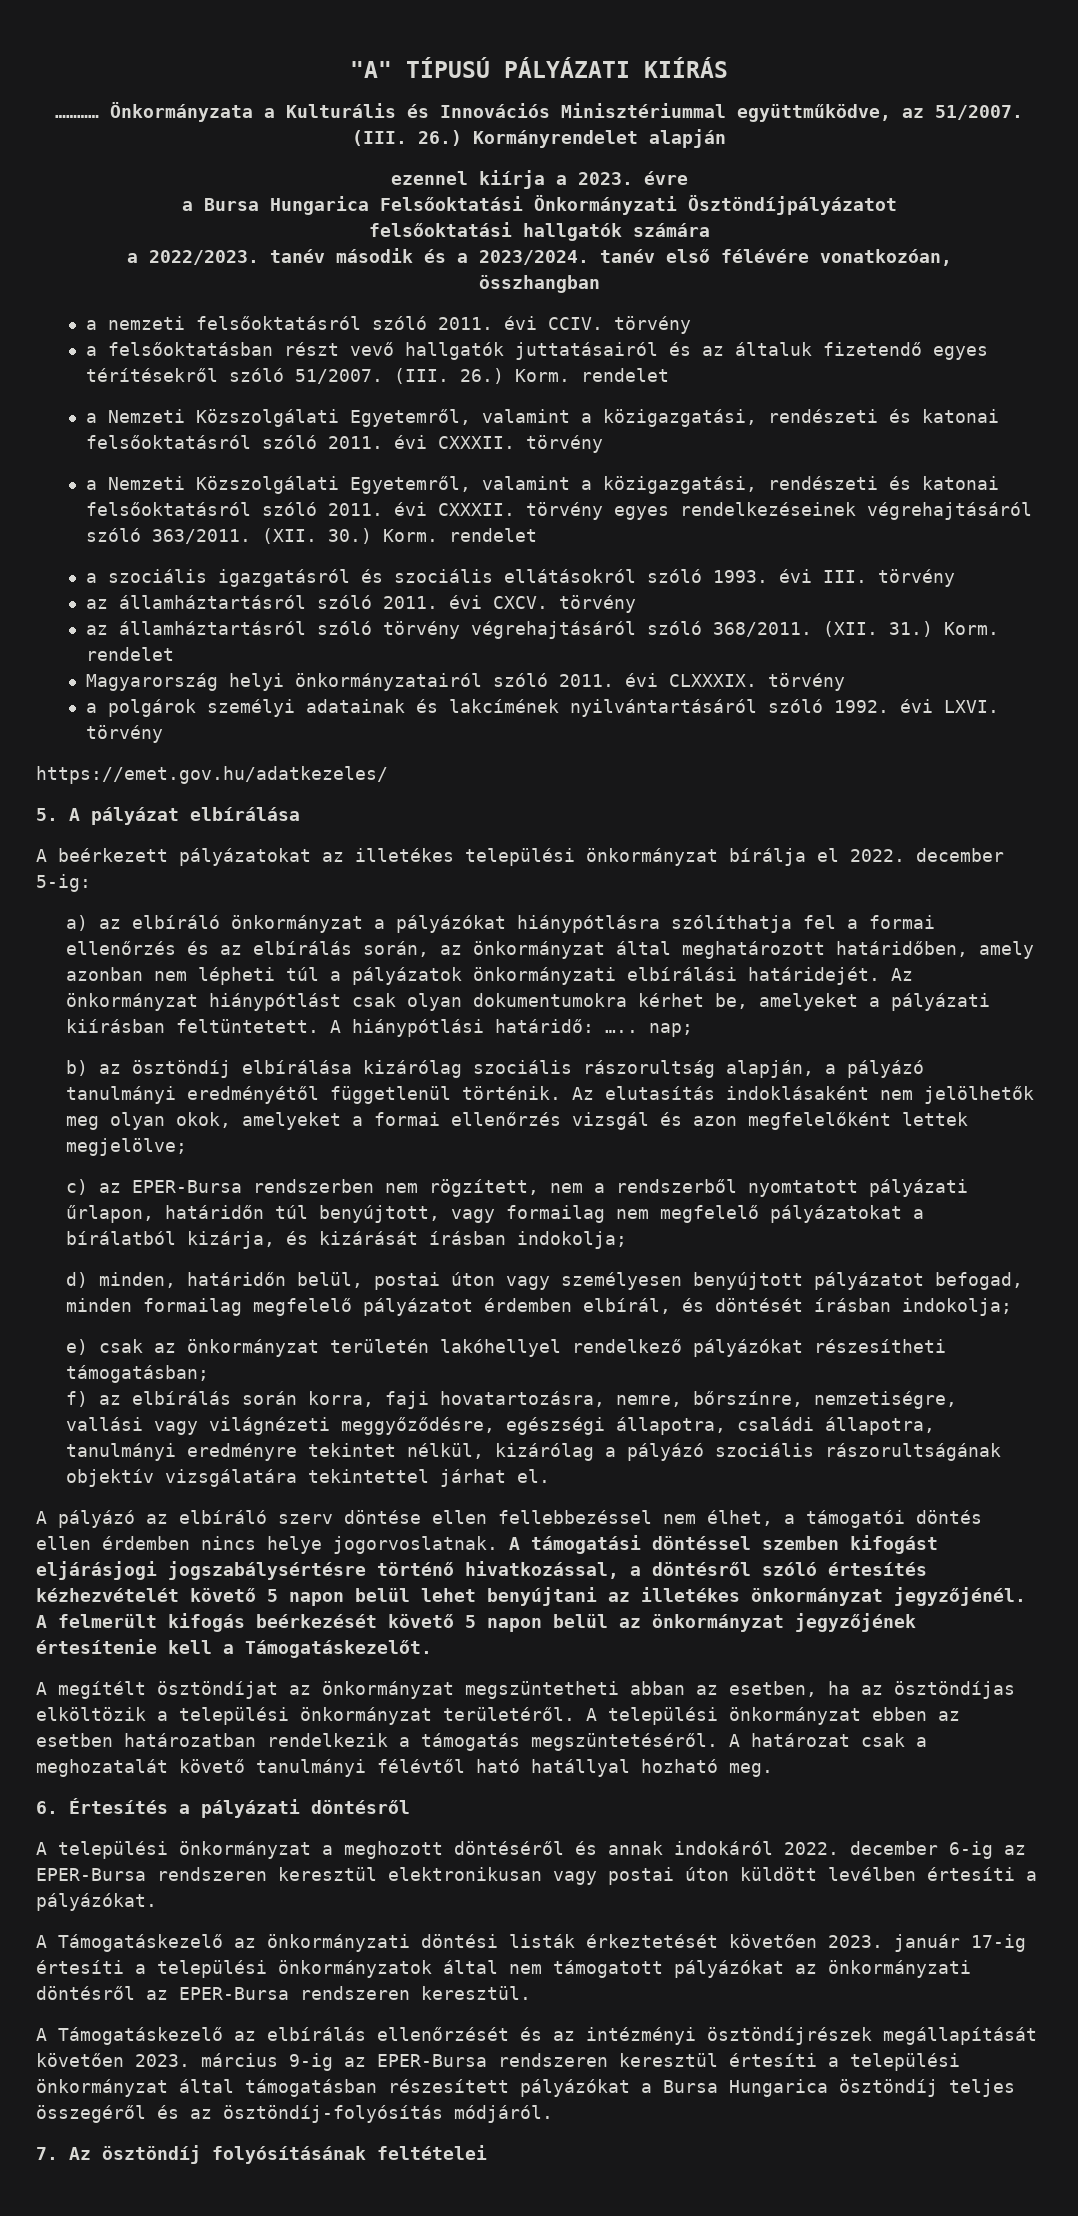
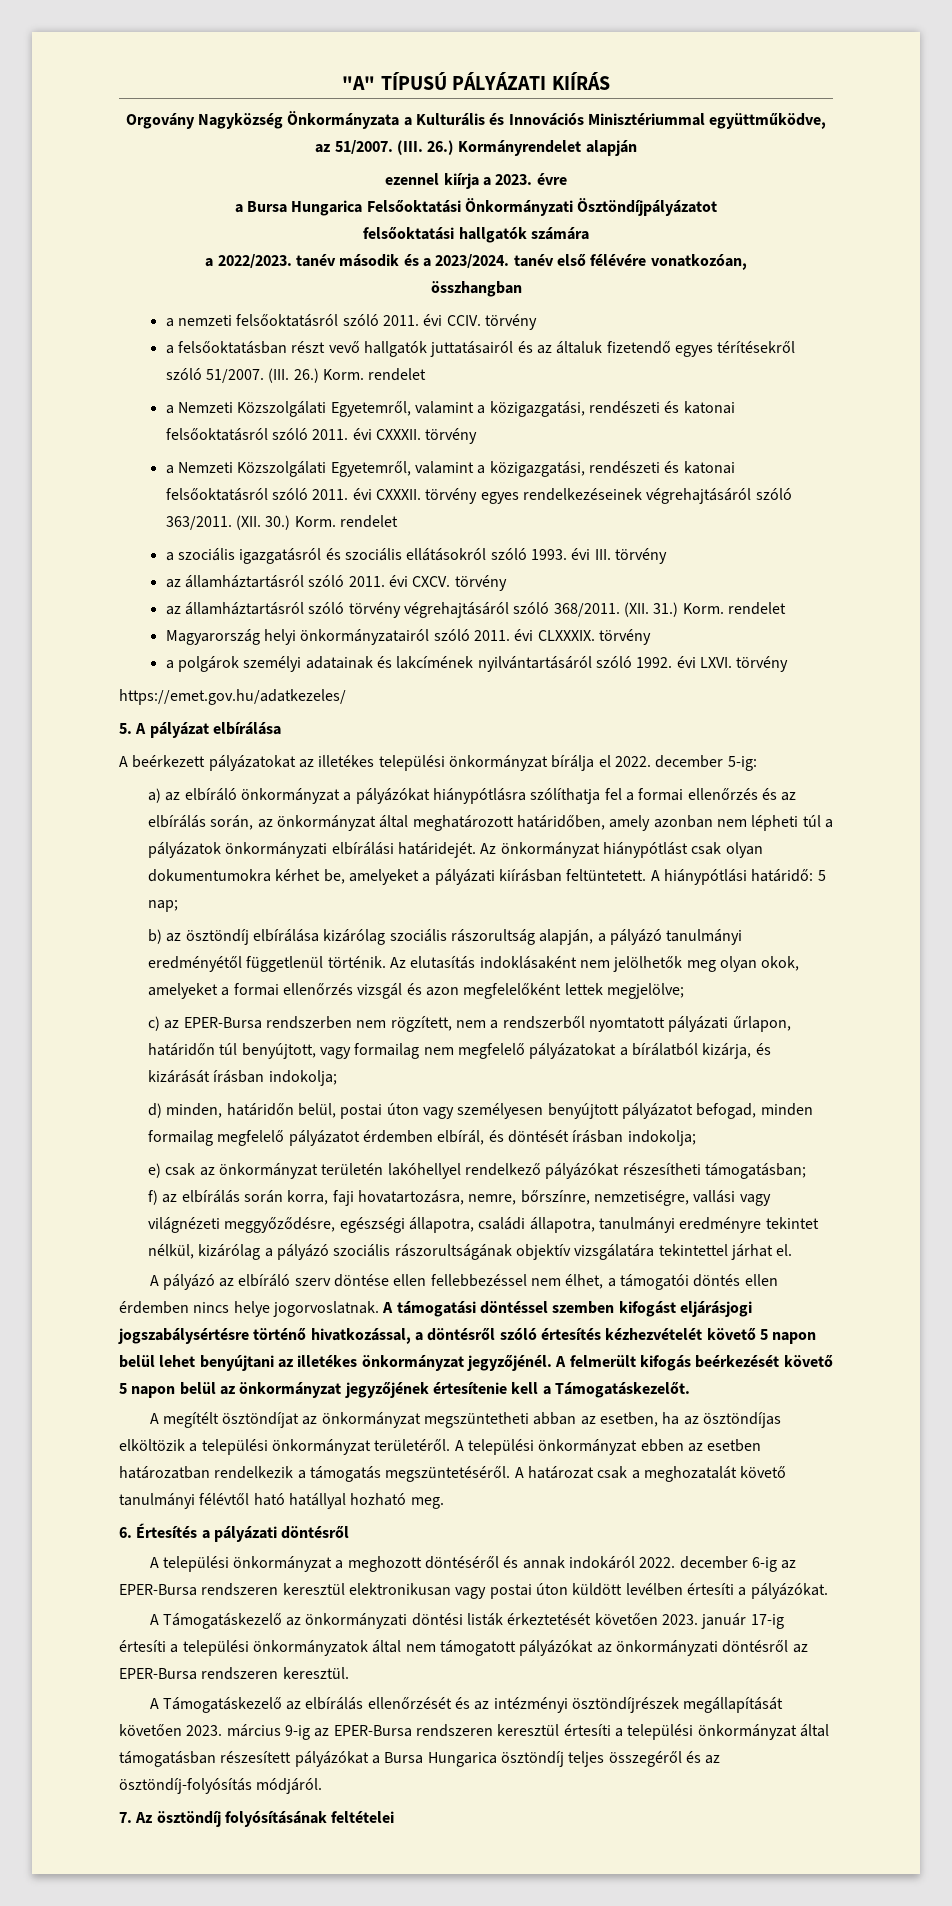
[55,115,99,118] ………… -> [125,113,284,129] Orgovány Nagyközség
[604,1030,638,1033] ….. -> [817,870,826,881] 5

